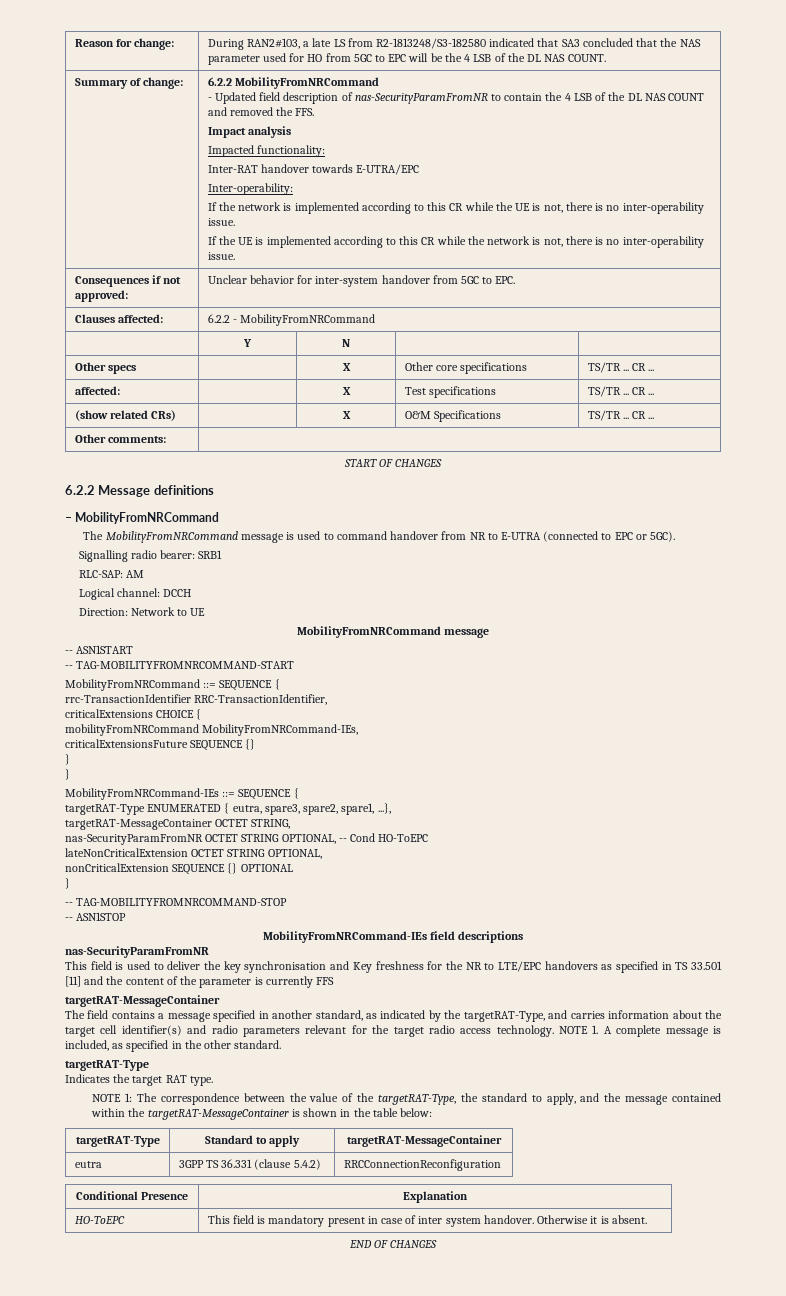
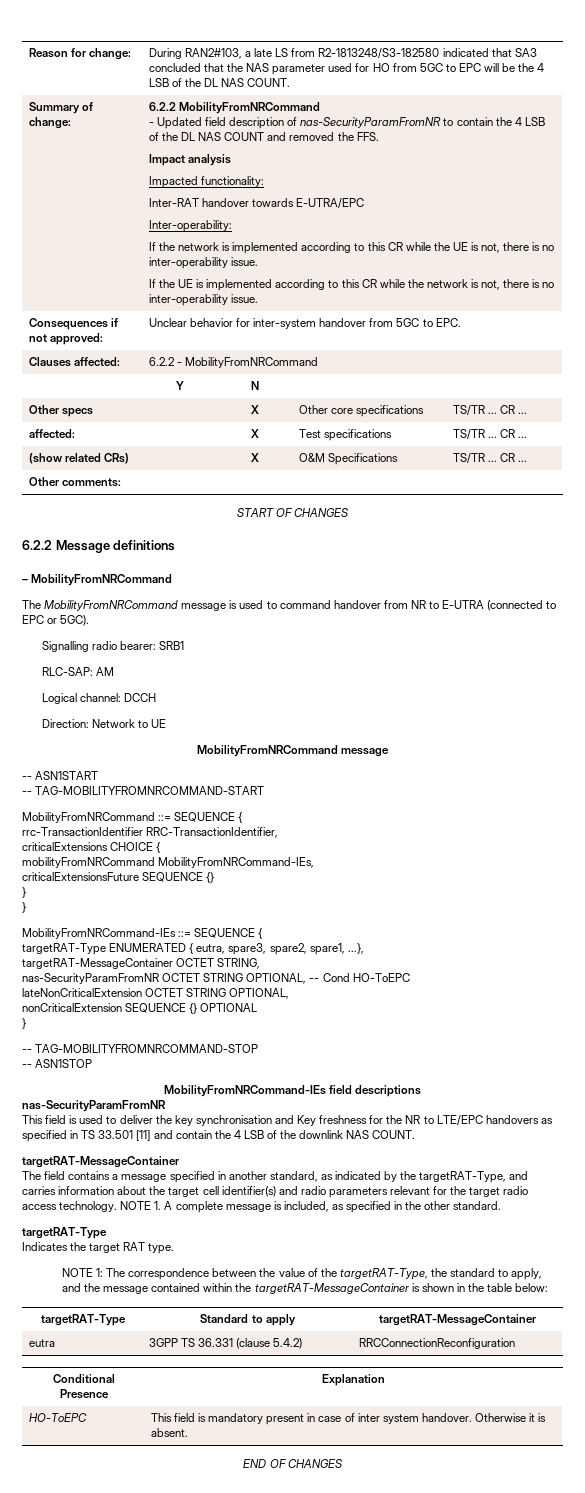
[106,976,335,988] the content of the parameter is currently FFS -> [175,1130,416,1139] contain the 4 LSB of the downlink NAS COUNT.

